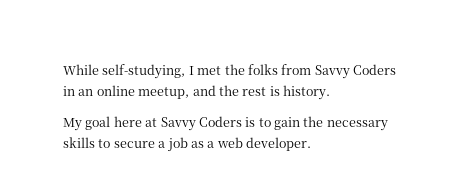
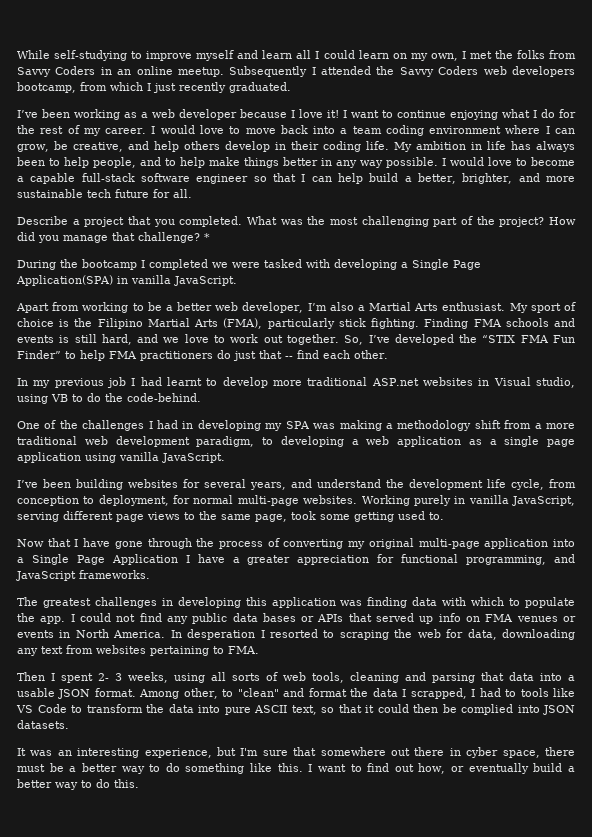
[102,64,186,79] self-studying, -> [54,50,458,61] self-studying to improve myself and learn all I could learn on my own,
[138,85,330,100] [63,116,388,131] [63,137,311,152] meetup, and the rest is history. // My goal here at Savvy Coders is to gain the necessary skills to secure a job as a web developer. -> [177,66,575,77] [17,82,291,93] [17,109,576,120] [17,125,575,136] [17,141,575,152] [17,157,575,168] [17,173,576,184] [17,189,192,198] [17,216,577,227] [17,232,210,243] [17,259,481,270] [16,275,237,286] [16,302,577,313] [17,318,575,329] [17,334,575,345] [17,350,388,361] [17,377,576,388] [17,393,201,404] [17,420,575,431] [17,436,575,447] [17,452,225,463] [17,479,576,490] [17,495,576,506] [17,511,444,522] [17,538,575,549] [17,554,575,565] [16,570,150,581] [17,597,575,608] [17,613,576,624] [17,629,575,640] [17,645,259,656] [17,672,575,683] [17,688,575,699] [16,704,575,715] [17,720,69,729] [17,747,575,758] [17,763,575,774] [17,779,139,790] meetup. Subsequently I attended the Savvy Coders web developers bootcamp, from which I just recently graduated. // I’ve been working as a web developer because I love it! I want to continue enjoying what I do for the rest of my career. I would love to move back into a team coding environment where I can grow, be creative, and help others develop in their coding life. My ambition in life has always been to help people, and to help make things better in any way possible. I would love to become a capable full-stack software engineer so that I can help build a better, brighter, and more sustainable tech future for all. // Describe a project that you completed. What was the most challenging part of the project? How did you manage that challenge? * // During the bootcamp I completed we were tasked with developing a Single Page Application(SPA) in vanilla JavaScript. // Apart from working to be a better web developer, I’m also a Martial Arts enthusiast. My sport of choice is the Filipino Martial Arts (FMA), particularly stick fighting. Finding FMA schools and events is still hard, and we love to work out together. So, I’ve developed the “STIX FMA Fun Finder” to help FMA practitioners do just that -- find each other. // In my previous job I had learnt to develop more traditional ASP.net websites in Visual studio, using VB to do the code-behind. // One of the challenges I had in developing my SPA was making a methodology shift from a more traditional web development paradigm, to developing a web application as a single page application using vanilla JavaScript. // I’ve been building websites for several years, and understand the development life cycle, from conception to deployment, for normal multi-page websites. Working purely in vanilla JavaScript, serving different page views to the same page, took some getting used to. // Now that I have gone through the process of converting my original multi-page application into a Single Page Application I have a greater appreciation for functional programming, and JavaScript frameworks. // The greatest challenges in developing this application was finding data with which to populate the app. I could not find any public data bases or APIs that served up info on FMA venues or events in North America. In desperation I resorted to scraping the web for data, downloading any text from websites pertaining to FMA. // Then I spent 2- 3 weeks, using all sorts of web tools, cleaning and parsing that data into a usable JSON format. Among other, to "clean" and format the data I scrapped, I had to tools like VS Code to transform the data into pure ASCII text, so that it could then be complied into JSON datasets. // It was an interesting experience, but I'm sure that somewhere out there in cyber space, there must be a better way to do something like this. I want to find out how, or eventually build a better way to do this.

